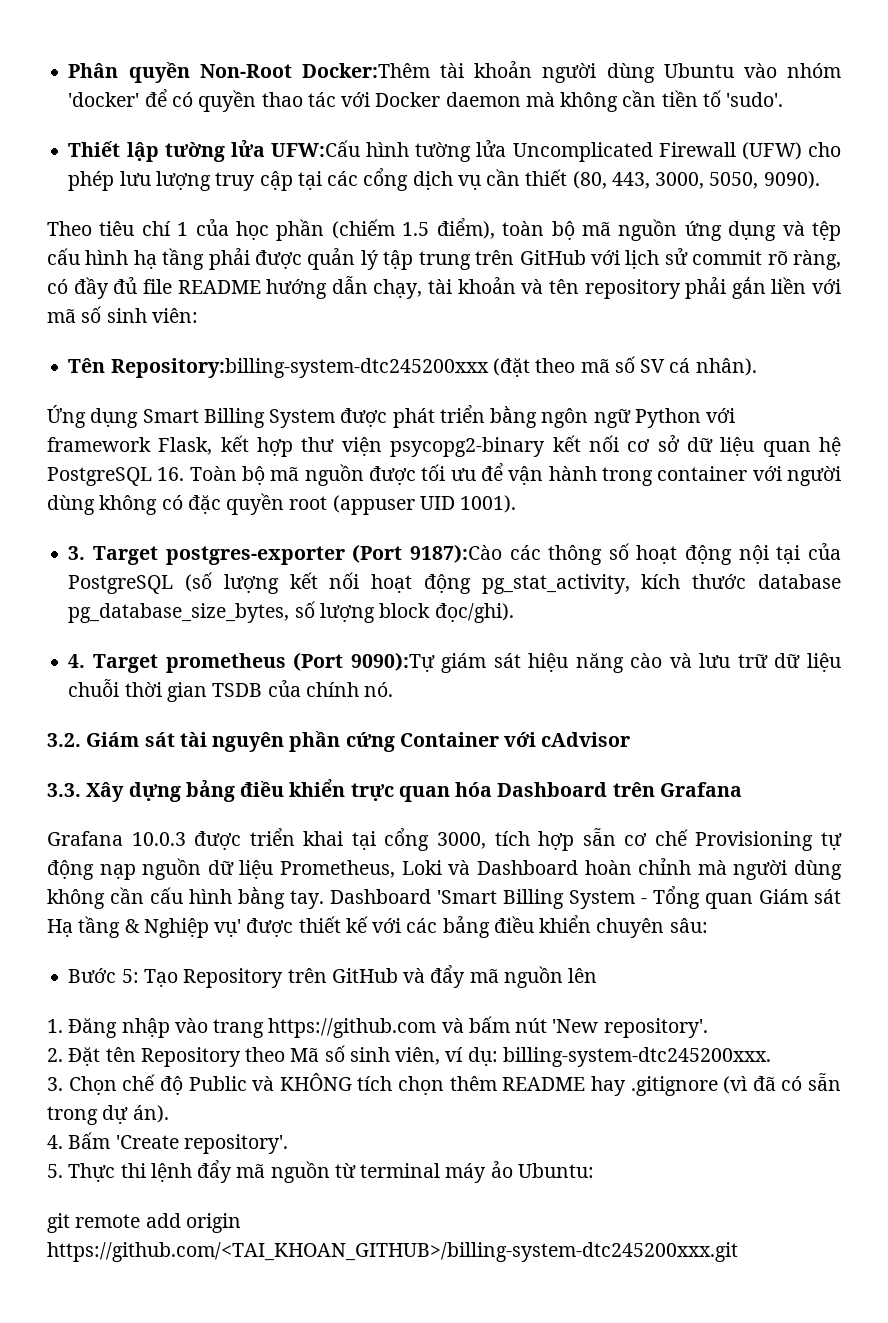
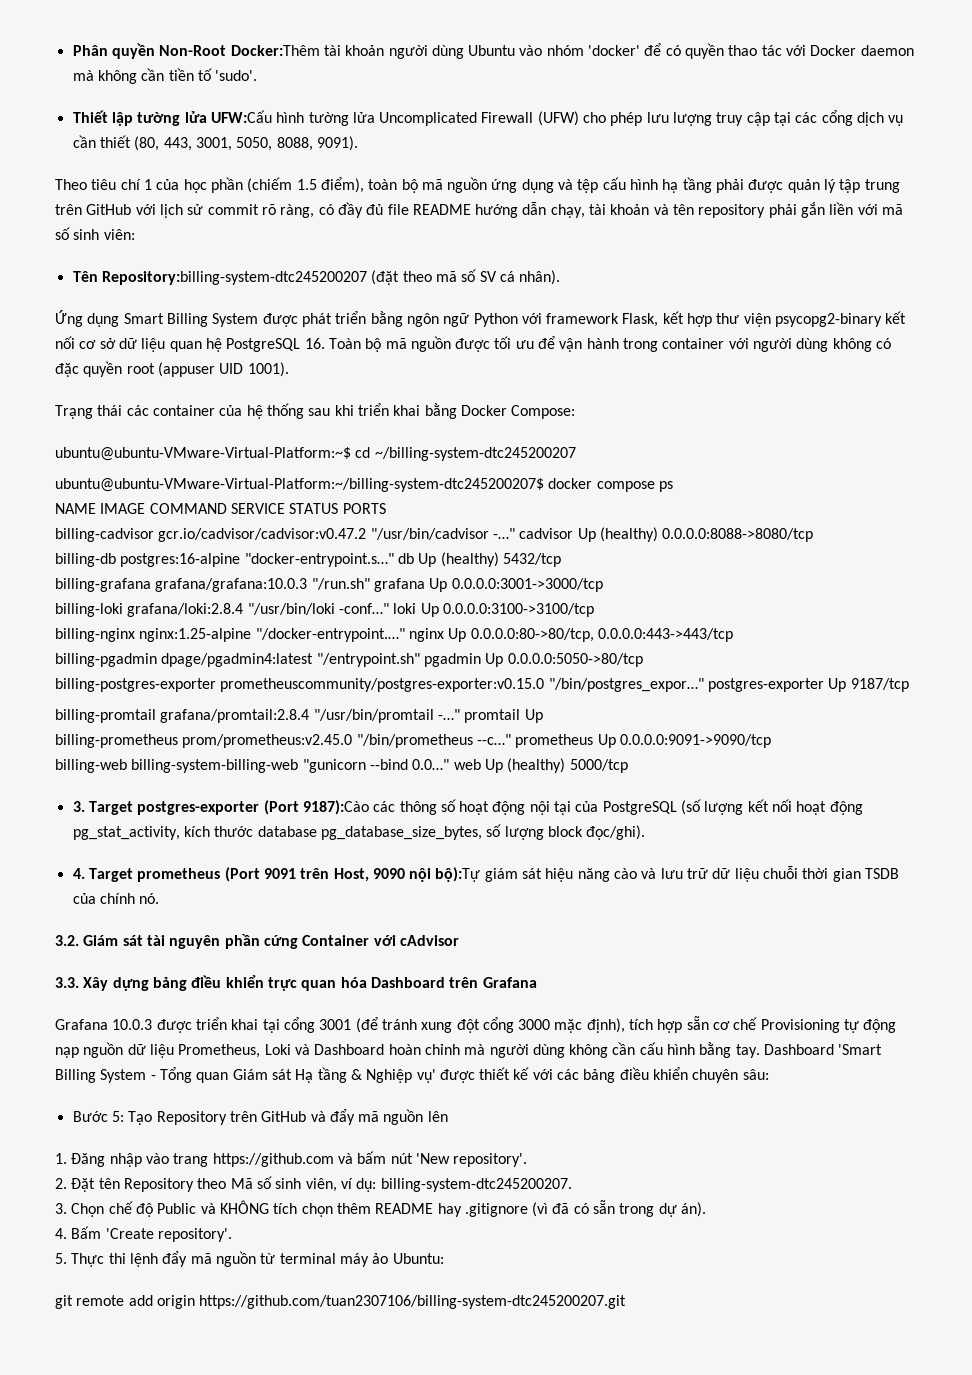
[655,171,820,189] 3000, 5050, 9090). -> [195,136,358,151] 3001, 5050, 8088, 9091).
[110,358,489,378] Repository:billing-system-dtc245200xxx -> [101,271,367,285] Repository:billing-system-dtc245200207
(517, 504) none -> [55,403,576,419] [55,447,576,461] [55,478,673,492] [55,503,386,514] [55,527,814,542] [55,552,561,567] [55,578,603,592] [55,603,594,617] [55,628,733,642] [55,653,643,667] [55,678,909,692] [55,709,543,723] [55,734,771,748] [55,758,628,773] // Trạng thái các container của hệ thống sau khi triển khai bằng Docker Compose: // ubuntu@ubuntu-VMware-Virtual-Platform:~$ cd ~/billing-system-dtc245200207 // ubuntu@ubuntu-VMware-Virtual-Platform:~/billing-system-dtc245200207$ docker compose ps // NAME IMAGE COMMAND SERVICE STATUS PORTS // billing-cadvisor gcr.io/cadvisor/cadvisor:v0.47.2 "/usr/bin/cadvisor -…" cadvisor Up (healthy) 0.0.0.0:8088->8080/tcp // billing-db postgres:16-alpine "docker-entrypoint.s…" db Up (healthy) 5432/tcp // billing-grafana grafana/grafana:10.0.3 "/run.sh" grafana Up 0.0.0.0:3001->3000/tcp // billing-loki grafana/loki:2.8.4 "/usr/bin/loki -conf…" loki Up 0.0.0.0:3100->3100/tcp // billing-nginx nginx:1.25-alpine "/docker-entrypoint.…" nginx Up 0.0.0.0:80->80/tcp, 0.0.0.0:443->443/tcp // billing-pgadmin dpage/pgadmin4:latest "/entrypoint.sh" pgadmin Up 0.0.0.0:5050->80/tcp // billing-postgres-exporter prometheuscommunity/postgres-exporter:v0.15.0 "/bin/postgres_expor…" postgres-exporter Up 9187/tcp // billing-promtail grafana/promtail:2.8.4 "/usr/bin/promtail -…" promtail Up // billing-prometheus prom/prometheus:v2.45.0 "/bin/prometheus --c…" prometheus Up 0.0.0.0:9091->9090/tcp // billing-web billing-system-billing-web "gunicorn --bind 0.0…" web Up (healthy) 5000/tcp
[350,652,435,672] 9090):Tự -> [263,867,481,882] 9091 trên Host, 9090 nội bộ):Tự
[436,832,486,849] 3000, -> [319,1017,625,1033] 3001 (để tránh xung đột cổng 3000 mặc định),
[502,1047,771,1067] billing-system-dtc245200xxx. -> [380,1178,572,1192] billing-system-dtc245200207.
[47,1242,738,1262] https://github.com/<TAI_KHOAN_GITHUB>/billing-system-dtc245200xxx.git -> [199,1295,627,1309] https://github.com/tuan2307106/billing-system-dtc245200207.git

